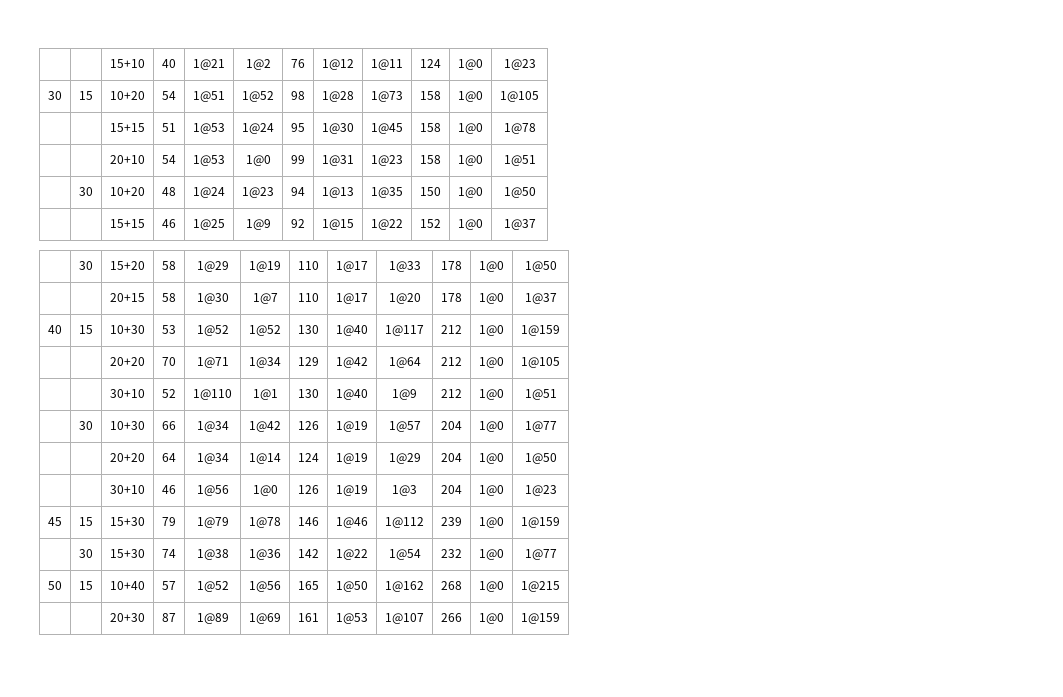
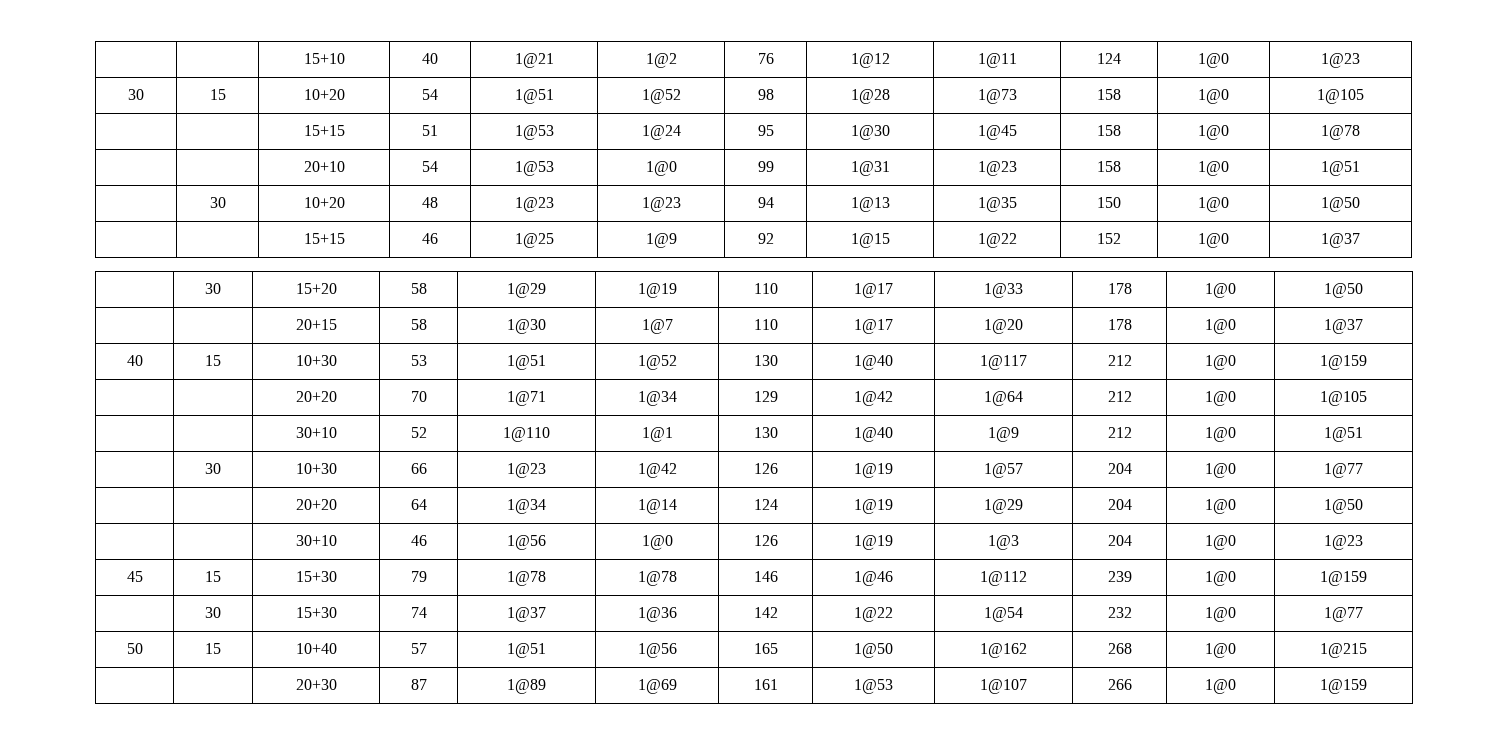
[193,187,225,198] 1@24 -> [514,197,554,212] 1@23
[196,325,229,336] 1@52 -> [506,355,546,370] 1@51
[196,421,229,432] 1@34 -> [506,463,546,478] 1@23
[196,517,229,528] 1@79 -> [506,571,546,586] 1@78
[196,549,229,560] 1@38 -> [506,607,546,622] 1@37
[196,581,229,592] 1@52 -> [506,643,546,658] 1@51

